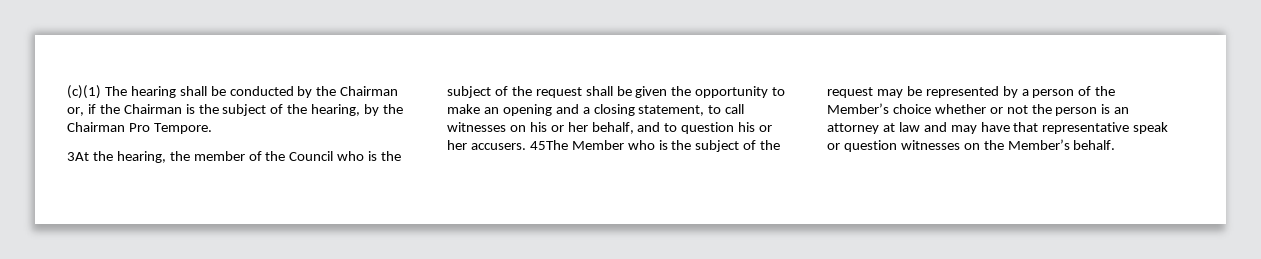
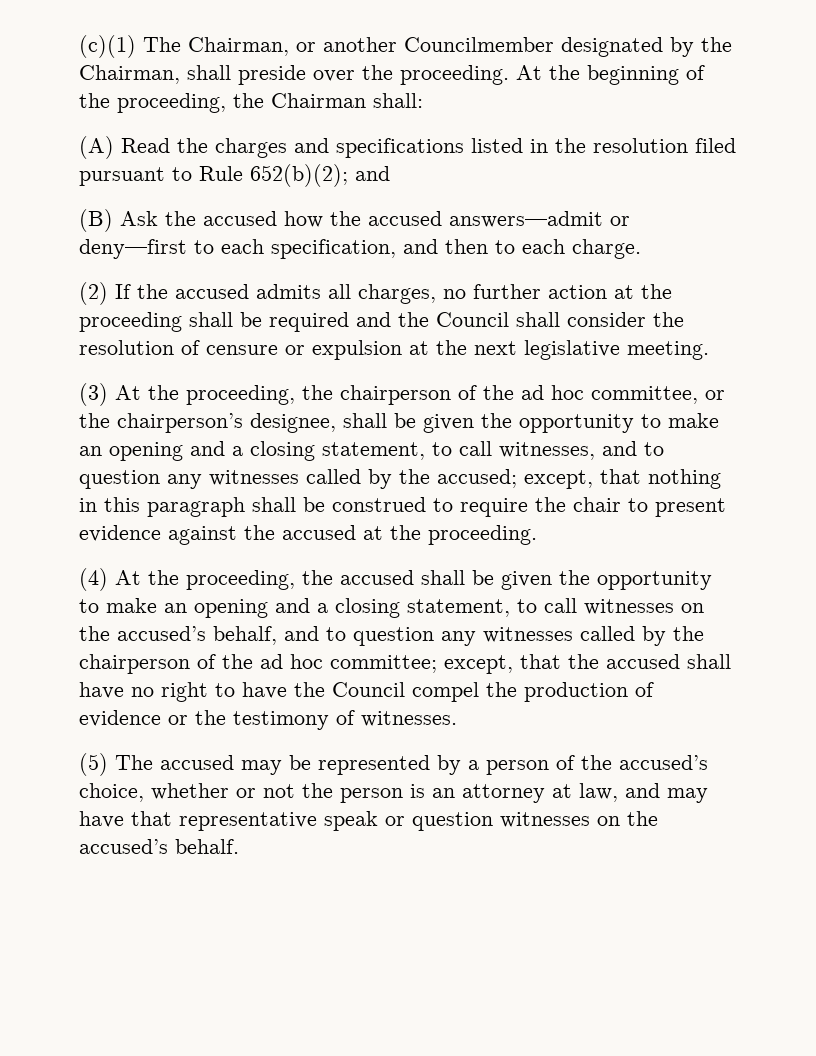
[130,86,399,98] [67,104,404,116] [67,122,212,134] [67,151,402,163] [447,86,582,98] hearing shall be conducted by the Chairman or, if the Chairman is the subject of the hearing, by the Chairman Pro Tempore. // 3At the hearing, the member of the Council who is the subject of the request -> [188,37,732,57] [79,65,705,85] [79,93,423,113] [79,136,736,159] [79,164,390,187] [79,209,630,232] [79,239,641,259] [79,282,672,305] [79,312,684,332] [79,340,709,360] [79,383,725,406] [79,413,719,433] [79,441,664,461] [79,469,721,489] [79,497,726,517] [79,525,537,545] [79,568,414,591] Chairman, or another Councilmember designated by the Chairman, shall preside over the proceeding. At the beginning of the proceeding, the Chairman shall: // (A) Read the charges and specifications listed in the resolution filed pursuant to Rule 652(b)(2); and // (B) Ask the accused how the accused answers—admit or deny—first to each specification, and then to each charge. // (2) If the accused admits all charges, no further action at the proceeding shall be required and the Council shall consider the resolution of censure or expulsion at the next legislative meeting. // (3) At the proceeding, the chairperson of the ad hoc committee, or the chairperson’s designee, shall be given the opportunity to make an opening and a closing statement, to call witnesses, and to question any witnesses called by the accused; except, that nothing in this paragraph shall be construed to require the chair to present evidence against the accused at the proceeding. // (4) At the proceeding, the accused
[529,122,588,132] his or her -> [79,626,206,641] the accused’s
[738,122,773,132] [447,140,781,152] [827,87,873,98] his or her accusers. 45The Member who is the subject of the request -> [441,626,704,646] [79,654,731,674] [79,682,654,702] [79,710,457,730] [79,753,234,776] any witnesses called by the chairperson of the ad hoc committee; except, that the accused shall have no right to have the Council compel the production of evidence or the testimony of witnesses. // (5) The accused
[827,103,931,114] Member’s choice -> [619,755,708,770] [79,783,144,802] accused’s choice,
[898,122,920,132] law -> [579,783,618,802] law,
[1007,139,1070,150] Member’s -> [79,839,168,854] accused’s

